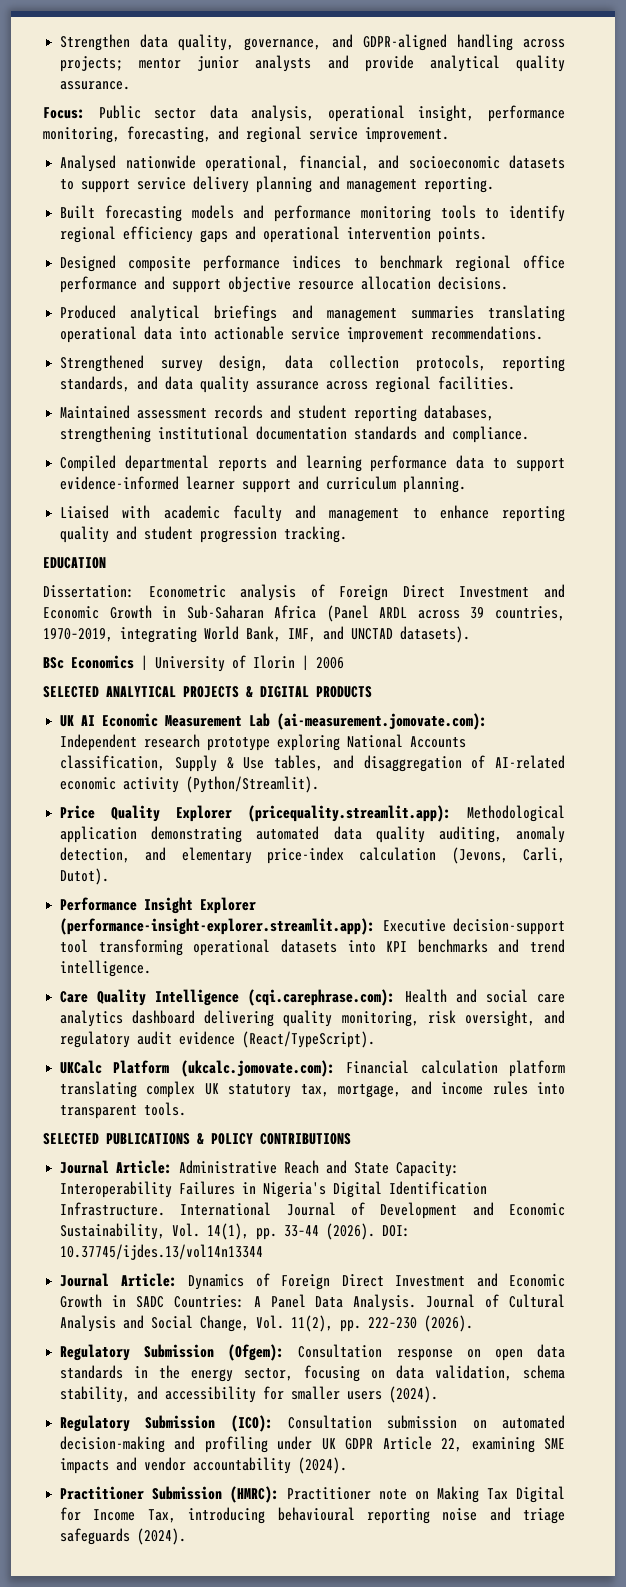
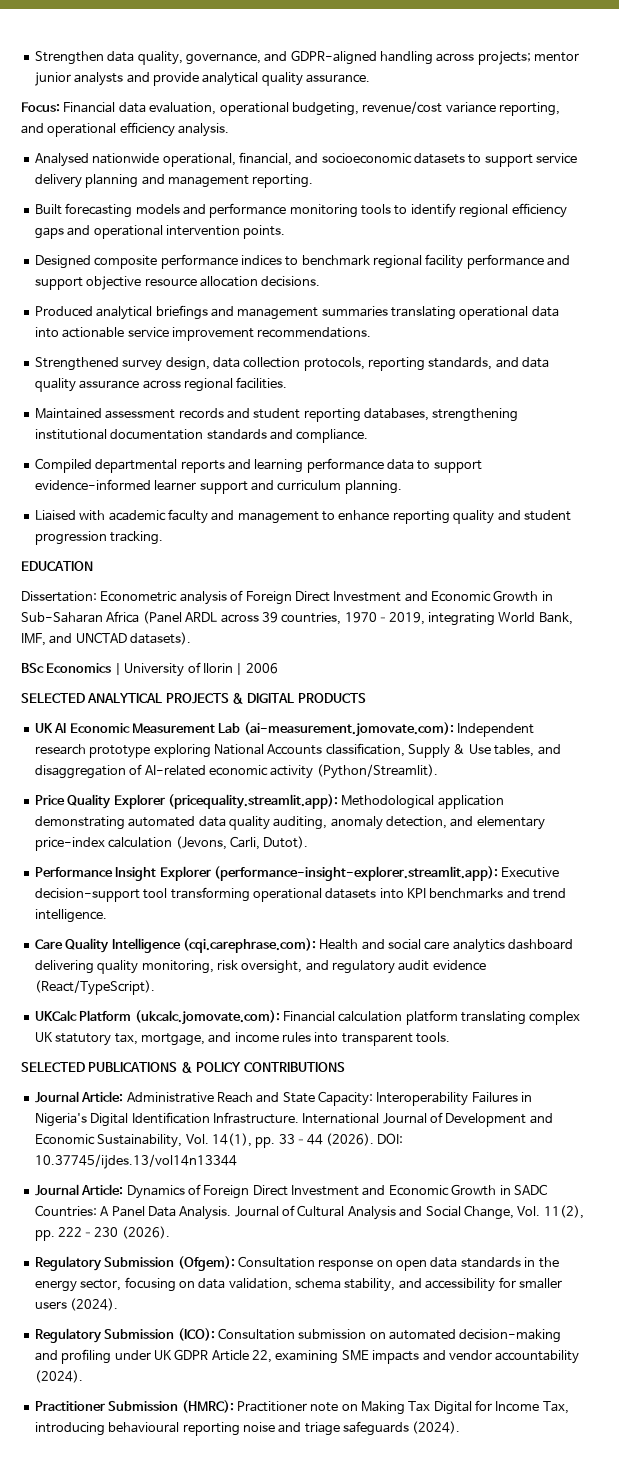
[98,105,565,122] [43,126,449,143] Public sector data analysis, operational insight, performance monitoring, forecasting, and regional service improvement. -> [63,101,560,116] [21,122,230,137] Financial data evaluation, operational budgeting, revenue/cost variance reporting, and operational efficiency analysis.
[523,255,565,269] office -> [425,254,464,269] facility

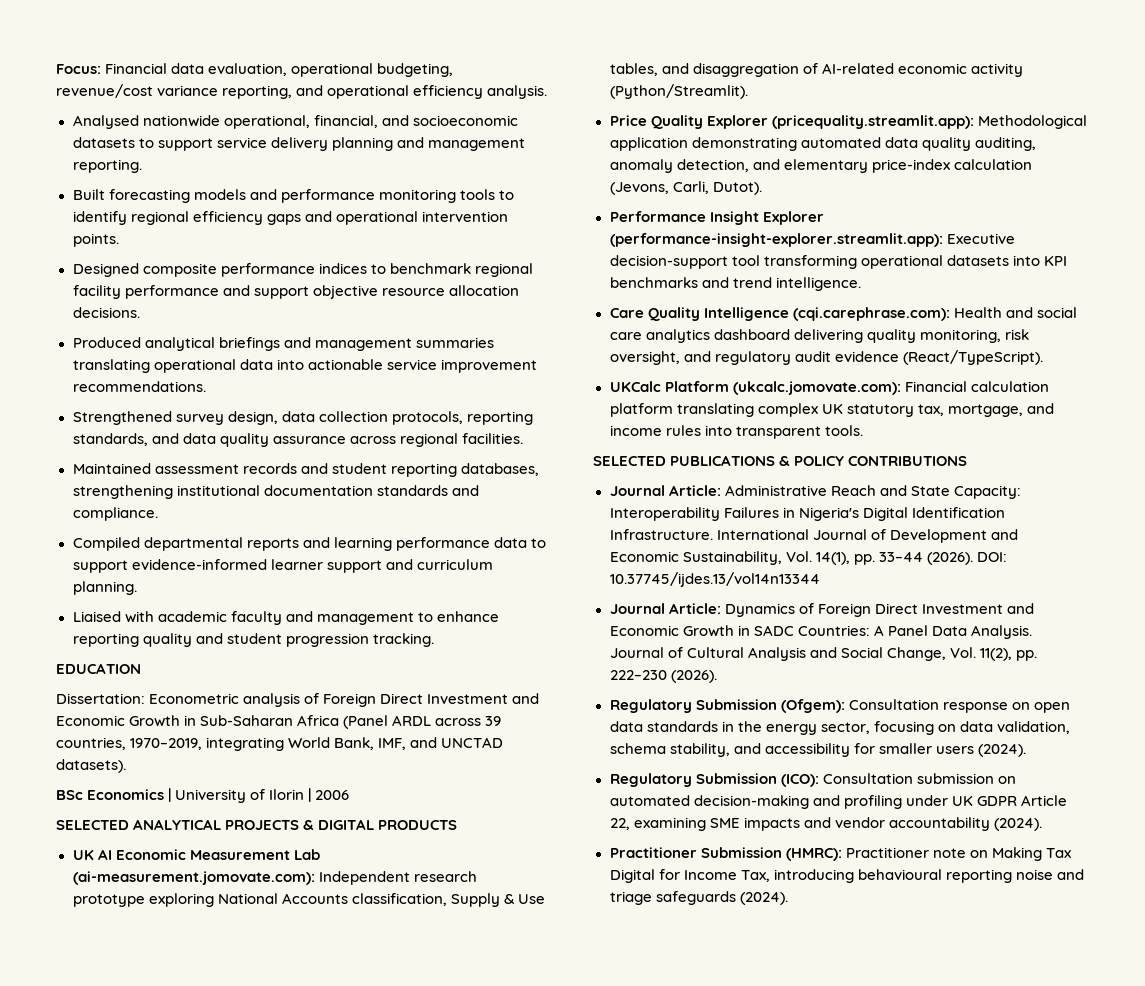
[34,50,580,65] [34,72,370,86] Strengthen data quality, governance, and GDPR-aligned handling across projects; mentor junior analysts and provide analytical quality assurance. // -> (56, 69) none

